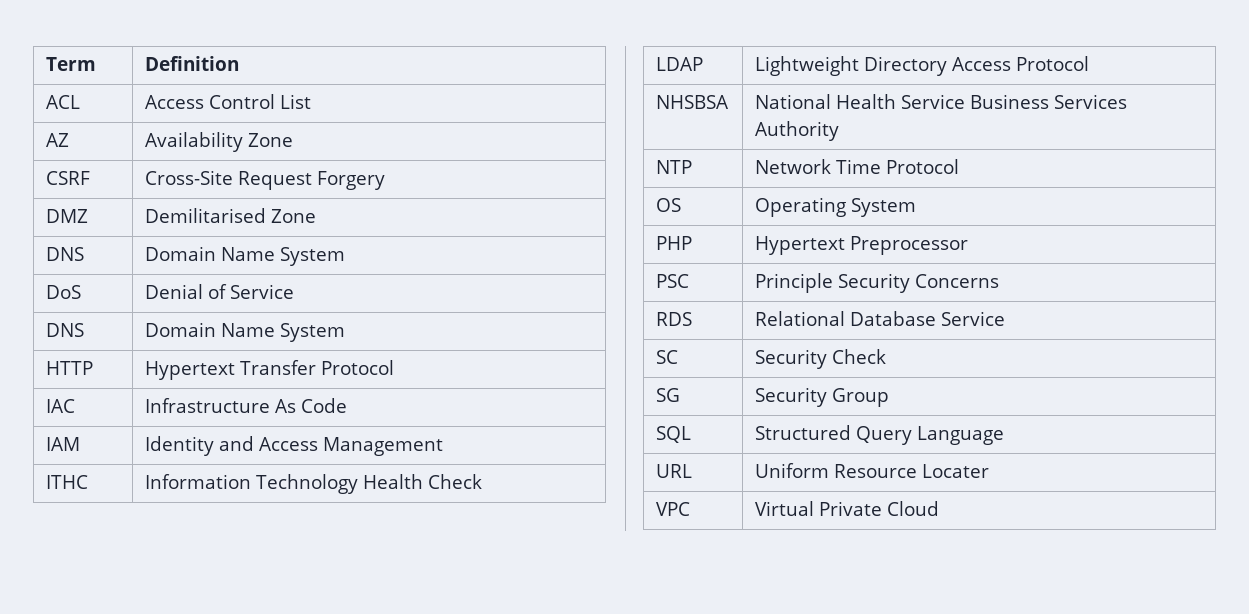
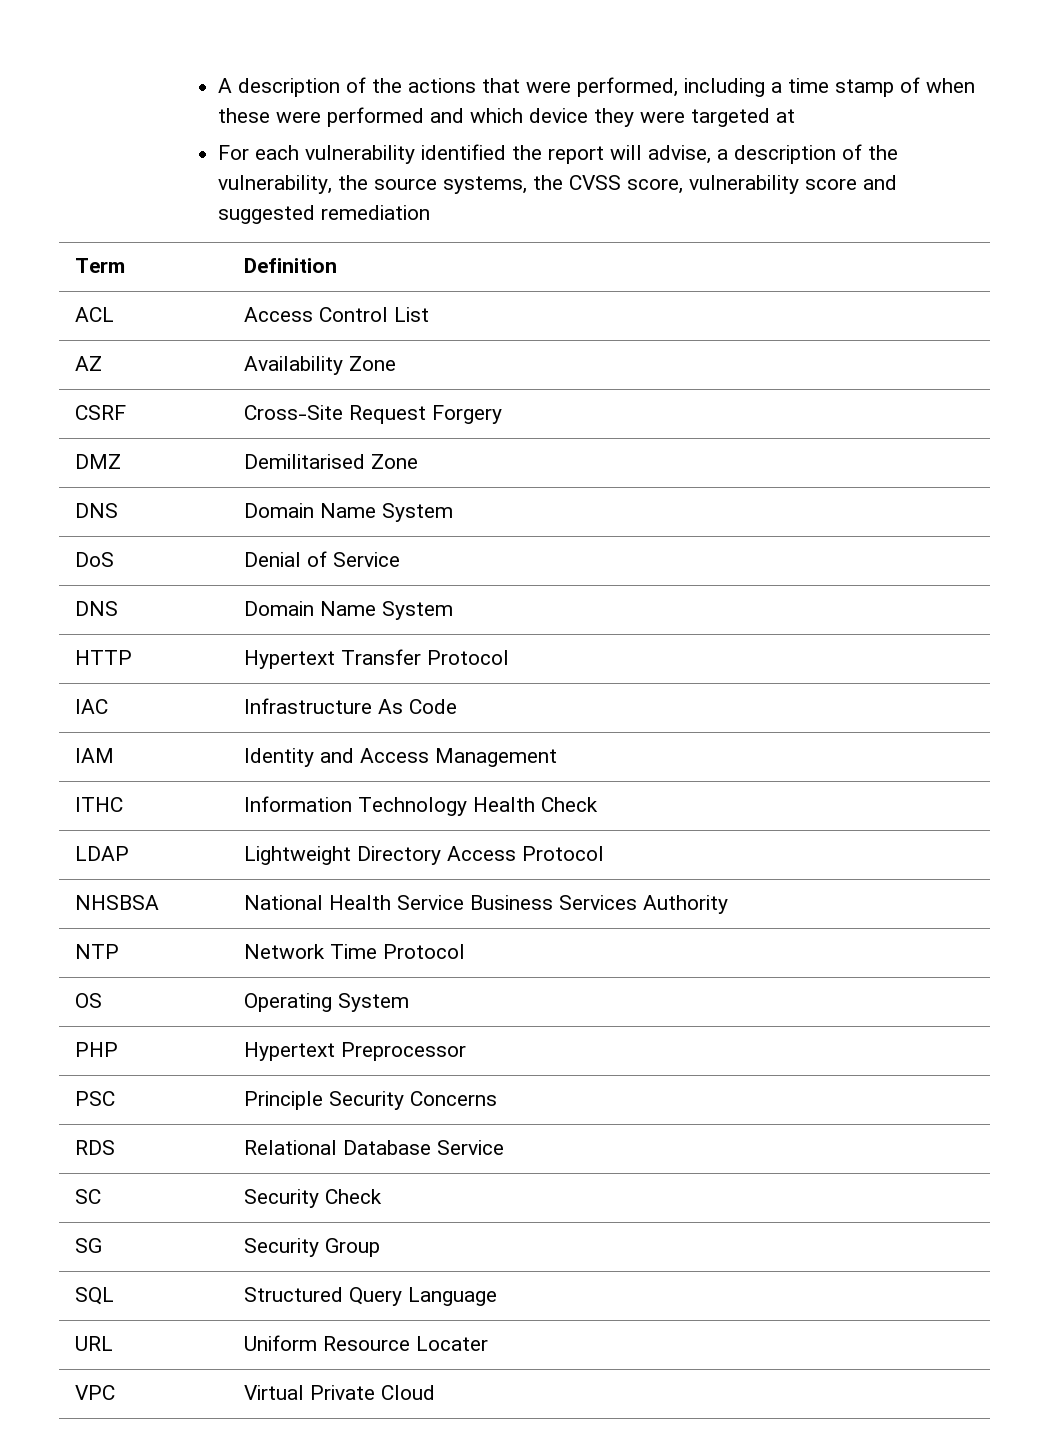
(46, 64) none -> [218,77,976,97] [218,107,796,127] [218,144,899,164] [218,175,898,194] [218,205,431,224] A description of the actions that were performed, including a time stamp of when these were performed and which device they were targeted at // For each vulnerability identified the report will advise, a description of the vulnerability, the source systems, the CVSS score, vulnerability score and suggested remediation //

